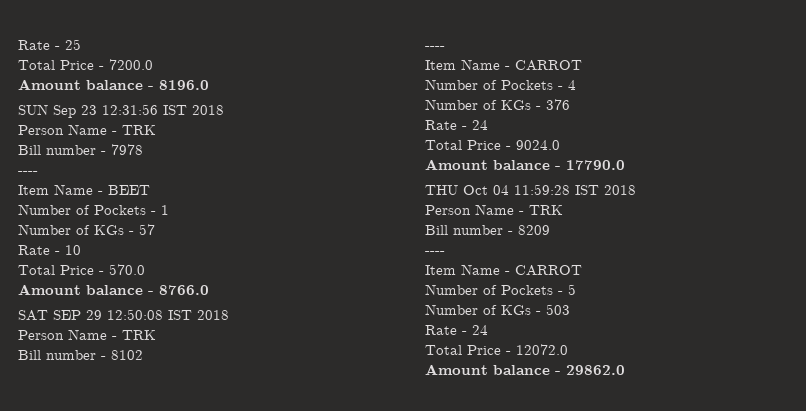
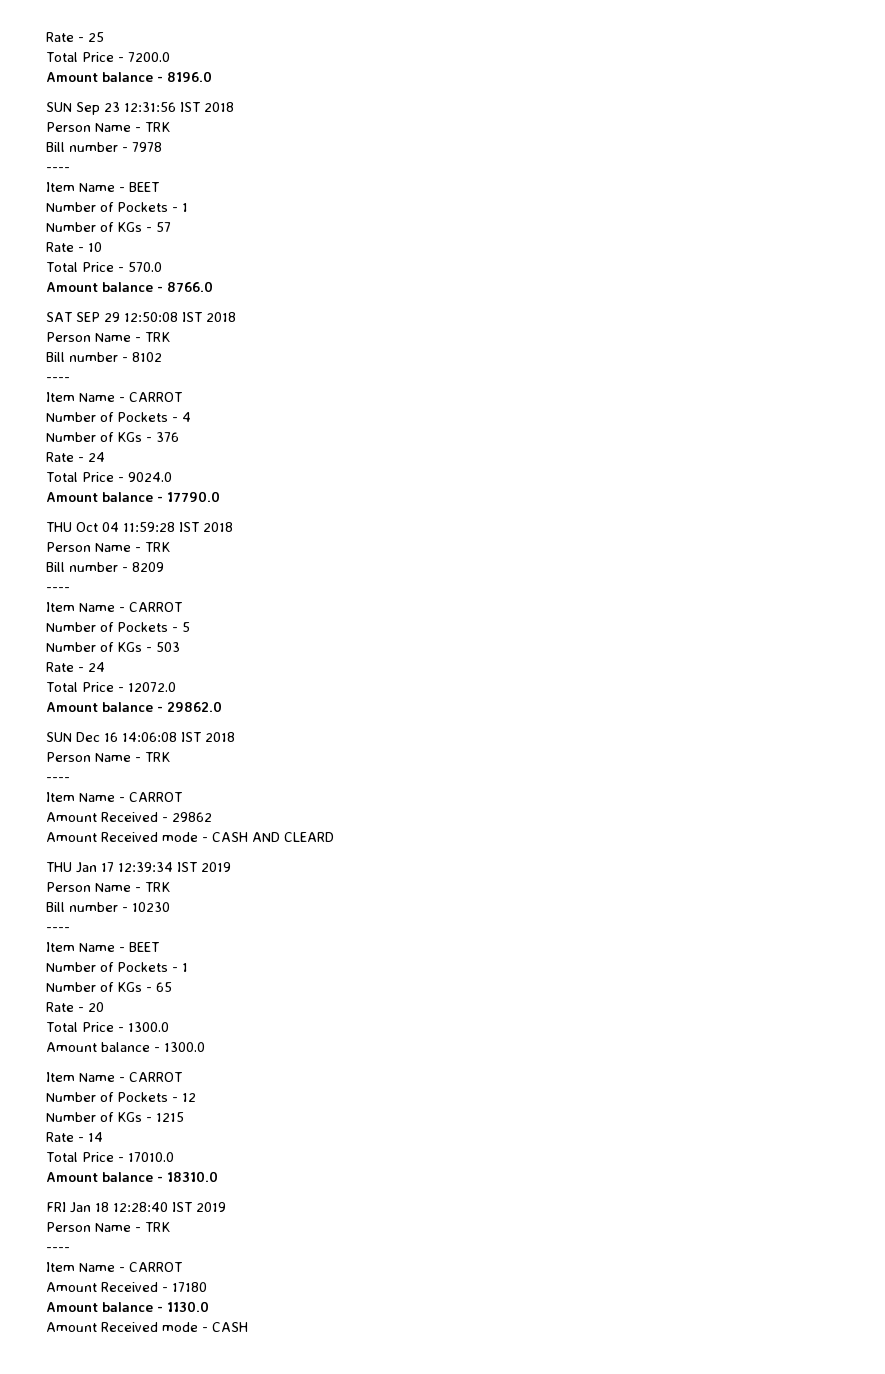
(625, 370) none -> [46,732,235,742] [46,752,170,762] [46,777,70,782] [46,792,182,802] [46,812,212,822] [46,832,334,842] [46,862,231,873] [46,882,170,892] [46,902,170,912] [46,927,70,932] [46,942,159,952] [46,962,188,972] [46,982,172,992] [46,1002,104,1012] [46,1022,169,1032] [46,1042,205,1052] [46,1072,182,1082] [46,1092,196,1102] [46,1112,184,1122] [46,1132,103,1142] [46,1152,174,1162] [46,1171,218,1182] [46,1202,226,1213] [46,1222,170,1232] [46,1247,70,1252] [46,1262,182,1272] [46,1282,207,1292] [46,1301,209,1312] [46,1322,248,1332] // SUN Dec 16 14:06:08 IST 2018 // Person Name - TRK // ---- // Item Name - CARROT // Amount Received - 29862 // Amount Received mode - CASH AND CLEARD // THU Jan 17 12:39:34 IST 2019 // Person Name - TRK // Bill number - 10230 // ---- // Item Name - BEET // Number of Pockets - 1 // Number of KGs - 65 // Rate - 20 // Total Price - 1300.0 // Amount balance - 1300.0 // Item Name - CARROT // Number of Pockets - 12 // Number of KGs - 1215 // Rate - 14 // Total Price - 17010.0 // Amount balance - 18310.0 // FRI Jan 18 12:28:40 IST 2019 // Person Name - TRK // ---- // Item Name - CARROT // Amount Received - 17180 // Amount balance - 1130.0 // Amount Received mode - CASH

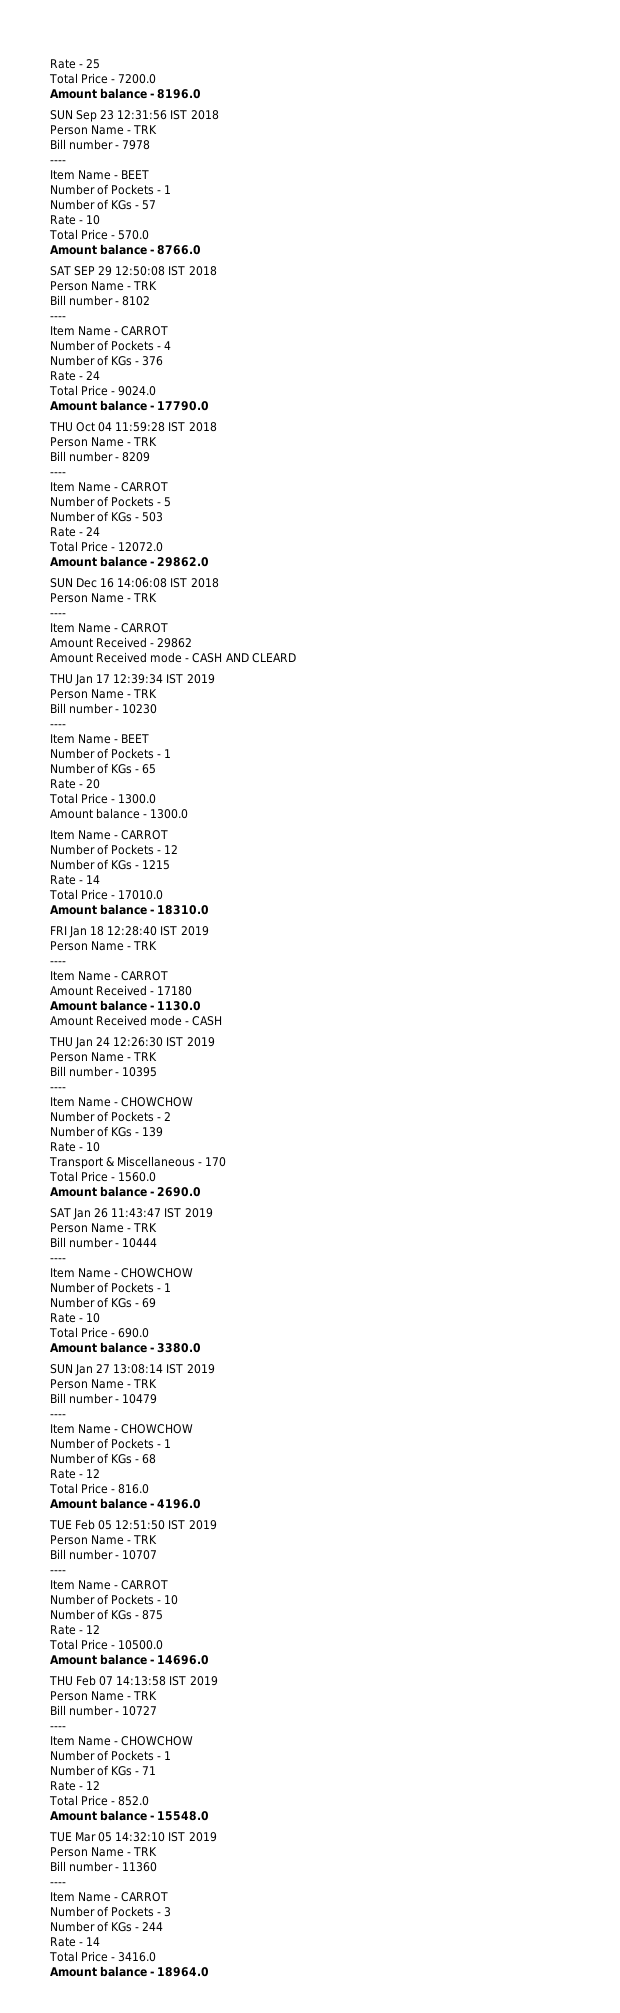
(248, 1327) none -> [49,1037,215,1049] [50,1052,158,1062] [50,1066,158,1077] [50,1087,66,1091] [50,1097,194,1107] [50,1111,172,1122] [50,1126,164,1137] [50,1142,101,1152] [49,1156,227,1169] [49,1171,157,1182] [50,1186,202,1197] [50,1208,213,1220] [50,1223,158,1233] [50,1237,158,1248] [50,1258,66,1262] [50,1268,194,1278] [50,1282,172,1293] [50,1297,157,1308] [50,1313,101,1323] [49,1327,150,1338] [50,1342,202,1353] [50,1364,215,1376] [50,1379,158,1389] [50,1393,158,1404] [50,1414,66,1418] [50,1424,194,1434] [50,1438,172,1449] [50,1453,157,1464] [50,1469,101,1479] [49,1483,150,1494] [50,1498,202,1509] [49,1519,217,1530] [50,1535,158,1545] [50,1549,158,1560] [50,1570,66,1574] [50,1580,169,1590] [50,1594,179,1605] [50,1609,164,1620] [50,1625,101,1635] [49,1639,164,1650] [50,1654,210,1665] [49,1675,218,1686] [50,1691,158,1701] [50,1705,158,1716] [50,1726,66,1730] [50,1736,194,1746] [50,1750,172,1761] [50,1765,157,1776] [50,1781,101,1791] [49,1795,150,1806] [50,1810,210,1821] [49,1832,217,1842] [50,1847,158,1857] [50,1861,158,1872] [50,1882,66,1886] [50,1892,169,1902] [50,1906,172,1917] [50,1921,164,1932] [50,1937,101,1947] [49,1951,157,1962] [50,1966,210,1977] // THU Jan 24 12:26:30 IST 2019 // Person Name - TRK // Bill number - 10395 // ---- // Item Name - CHOWCHOW // Number of Pockets - 2 // Number of KGs - 139 // Rate - 10 // Transport & Miscellaneous - 170 // Total Price - 1560.0 // Amount balance - 2690.0 // SAT Jan 26 11:43:47 IST 2019 // Person Name - TRK // Bill number - 10444 // ---- // Item Name - CHOWCHOW // Number of Pockets - 1 // Number of KGs - 69 // Rate - 10 // Total Price - 690.0 // Amount balance - 3380.0 // SUN Jan 27 13:08:14 IST 2019 // Person Name - TRK // Bill number - 10479 // ---- // Item Name - CHOWCHOW // Number of Pockets - 1 // Number of KGs - 68 // Rate - 12 // Total Price - 816.0 // Amount balance - 4196.0 // TUE Feb 05 12:51:50 IST 2019 // Person Name - TRK // Bill number - 10707 // ---- // Item Name - CARROT // Number of Pockets - 10 // Number of KGs - 875 // Rate - 12 // Total Price - 10500.0 // Amount balance - 14696.0 // THU Feb 07 14:13:58 IST 2019 // Person Name - TRK // Bill number - 10727 // ---- // Item Name - CHOWCHOW // Number of Pockets - 1 // Number of KGs - 71 // Rate - 12 // Total Price - 852.0 // Amount balance - 15548.0 // TUE Mar 05 14:32:10 IST 2019 // Person Name - TRK // Bill number - 11360 // ---- // Item Name - CARROT // Number of Pockets - 3 // Number of KGs - 244 // Rate - 14 // Total Price - 3416.0 // Amount balance - 18964.0

